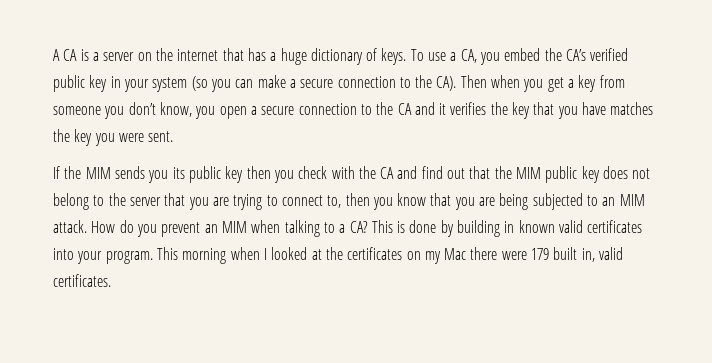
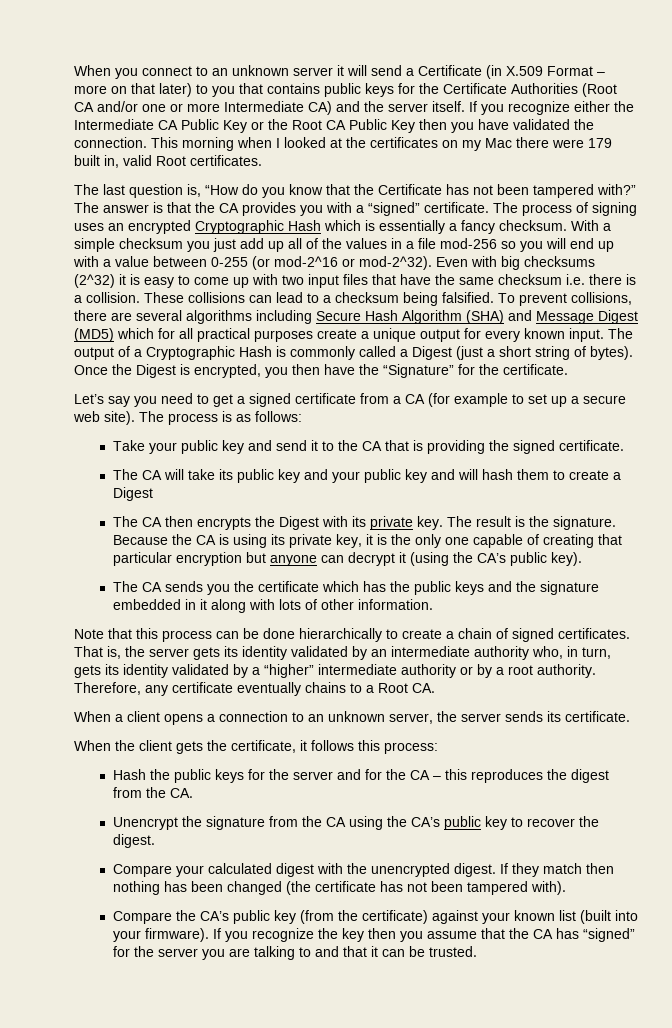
[53,48,629,65] [53,75,625,92] [53,102,654,119] [53,129,174,146] [53,166,651,183] [53,193,645,210] [53,220,643,237] [53,248,153,264] A CA is a server on the internet that has a huge dictionary of keys. To use a CA, you embed the CA’s verified public key in your system (so you can make a secure connection to the CA). Then when you get a key from someone you don’t know, you open a secure connection to the CA and it verifies the key that you have matches the key you were sent. // If the MIM sends you its public key then you check with the CA and find out that the MIM public key does not belong to the server that you are trying to connect to, then you know that you are being subjected to an MIM attack. How do you prevent an MIM when talking to a CA? This is done by building in known valid certificates into your program. -> [74,65,605,79] [74,83,617,97] [74,101,634,115] [74,119,594,133] [74,137,147,148] When you connect to an unknown server it will send a Certificate (in X.509 Format – more on that later) to you that contains public keys for the Certificate Authorities (Root CA and/or one or more Intermediate CA) and the server itself. If you recognize either the Intermediate CA Public Key or the Root CA Public Key then you have validated the connection.
[53,274,111,287] certificates. -> [156,155,262,166] [74,184,636,198] [74,202,637,216] [74,220,611,234] [74,238,614,252] [73,256,595,270] [74,274,636,288] [74,292,632,306] [74,310,638,324] [74,328,633,342] [74,346,633,360] [74,364,568,378] [74,393,626,407] [73,411,302,425] [112,440,624,454] [112,469,621,483] [112,487,153,501] [112,516,616,530] [112,534,622,548] [112,552,582,566] [112,581,599,595] [112,599,433,613] [74,628,630,642] [74,646,611,660] [74,664,596,678] [74,682,435,696] [74,711,630,725] [74,740,438,754] [112,769,609,783] [112,787,193,798] [112,816,599,830] [112,834,155,848] [112,863,614,877] [112,881,566,895] [112,910,638,924] [112,928,635,942] [112,946,477,960] Root certificates. // The last question is, “How do you know that the Certificate has not been tampered with?” The answer is that the CA provides you with a “signed” certificate. The process of signing uses an encrypted Cryptographic Hash which is essentially a fancy checksum. With a simple checksum you just add up all of the values in a file mod-256 so you will end up with a value between 0-255 (or mod-2^16 or mod-2^32). Even with big checksums (2^32) it is easy to come up with two input files that have the same checksum i.e. there is a collision. These collisions can lead to a checksum being falsified. To prevent collisions, there are several algorithms including Secure Hash Algorithm (SHA) and Message Digest (MD5) which for all practical purposes create a unique output for every known input. The output of a Cryptographic Hash is commonly called a Digest (just a short string of bytes). Once the Digest is encrypted, you then have the “Signature” for the certificate. // Let’s say you need to get a signed certificate from a CA (for example to set up a secure web site). The process is as follows: // Take your public key and send it to the CA that is providing the signed certificate. // The CA will take its public key and your public key and will hash them to create a Digest // The CA then encrypts the Digest with its private key. The result is the signature. Because the CA is using its private key, it is the only one capable of creating that particular encryption but anyone can decrypt it (using the CA’s public key). // The CA sends you the certificate which has the public keys and the signature embedded in it along with lots of other information. // Note that this process can be done hierarchically to create a chain of signed certificates. That is, the server gets its identity validated by an intermediate authority who, in turn, gets its identity validated by a “higher” intermediate authority or by a root authority. Therefore, any certificate eventually chains to a Root CA. // When a client opens a connection to an unknown server, the server sends its certificate. // When the client gets the certificate, it follows this process: // Hash the public keys for the server and for the CA – this reproduces the digest from the CA. // Unencrypt the signature from the CA using the CA’s public key to recover the digest. // Compare your calculated digest with the unencrypted digest. If they match then nothing has been changed (the certificate has not been tampered with). // Compare the CA’s public key (from the certificate) against your known list (built into your firmware). If you recognize the key then you assume that the CA has “signed” for the server you are talking to and that it can be trusted.

